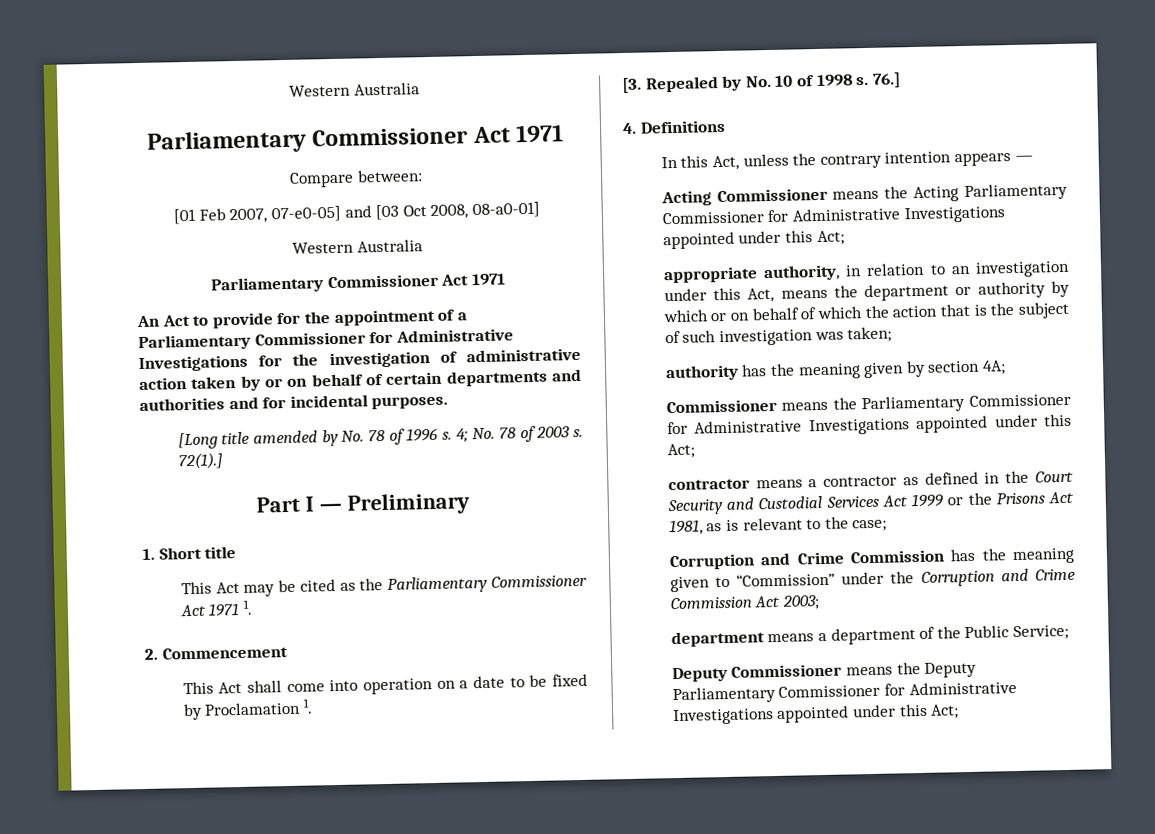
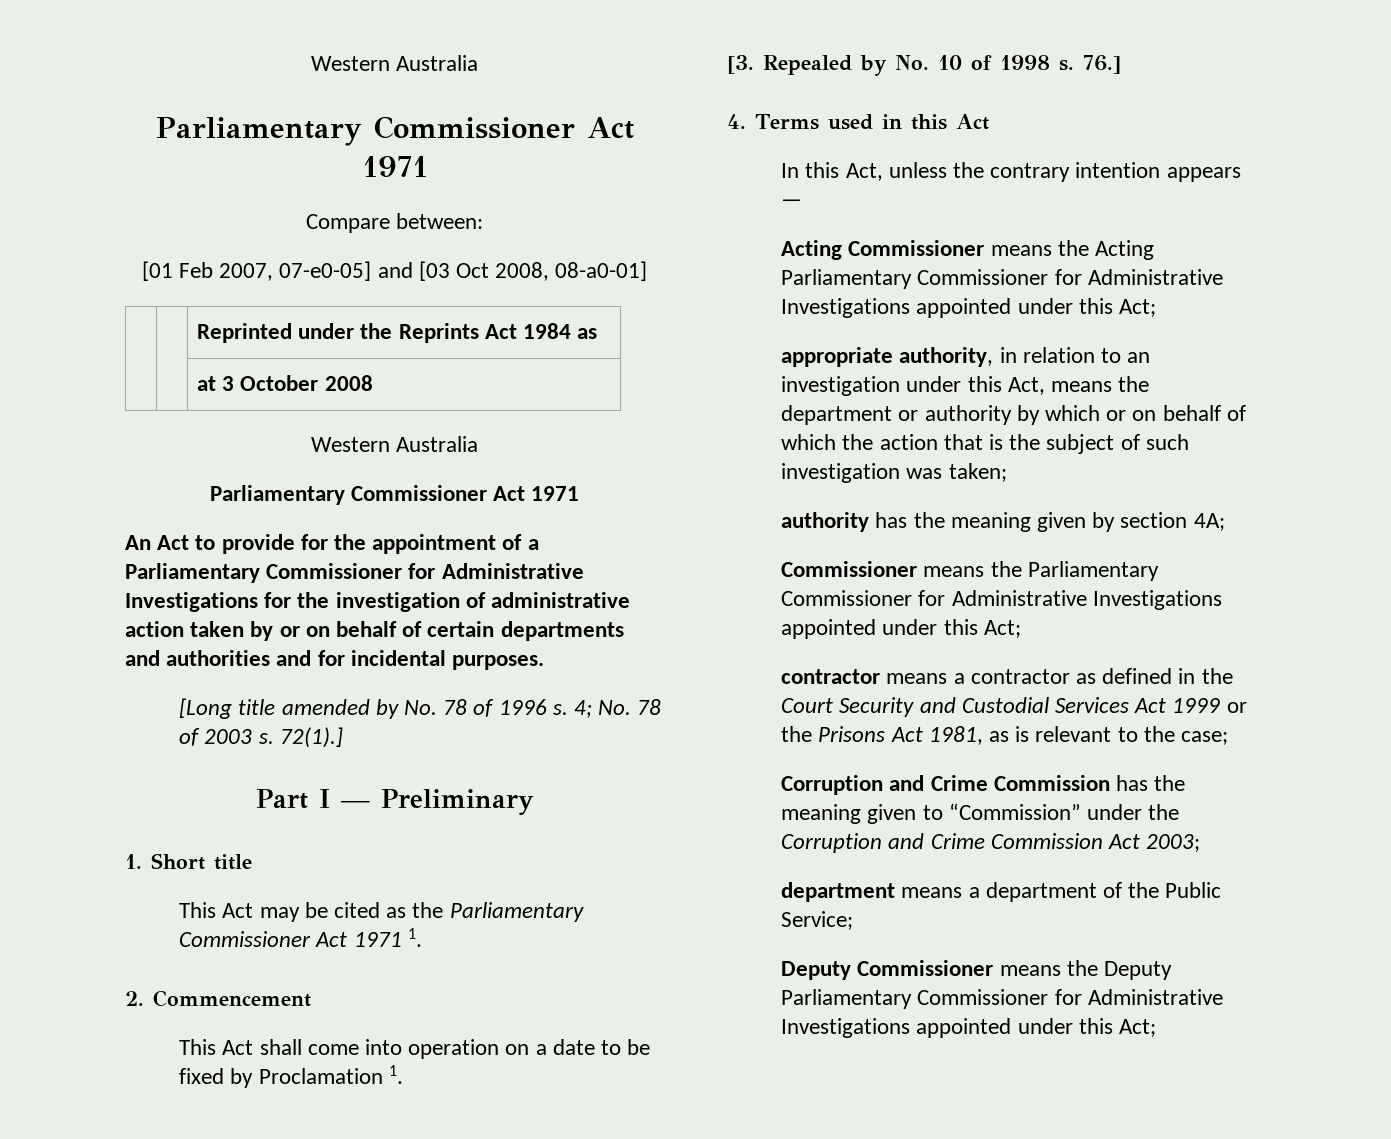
(540, 210) none -> [196,323,598,343] [196,375,373,391] // | | Reprinted under the Reprints Act 1984 as // | | at 3 October 2008
[639,119,726,134] Definitions -> [755,114,989,130] Terms used in this Act

